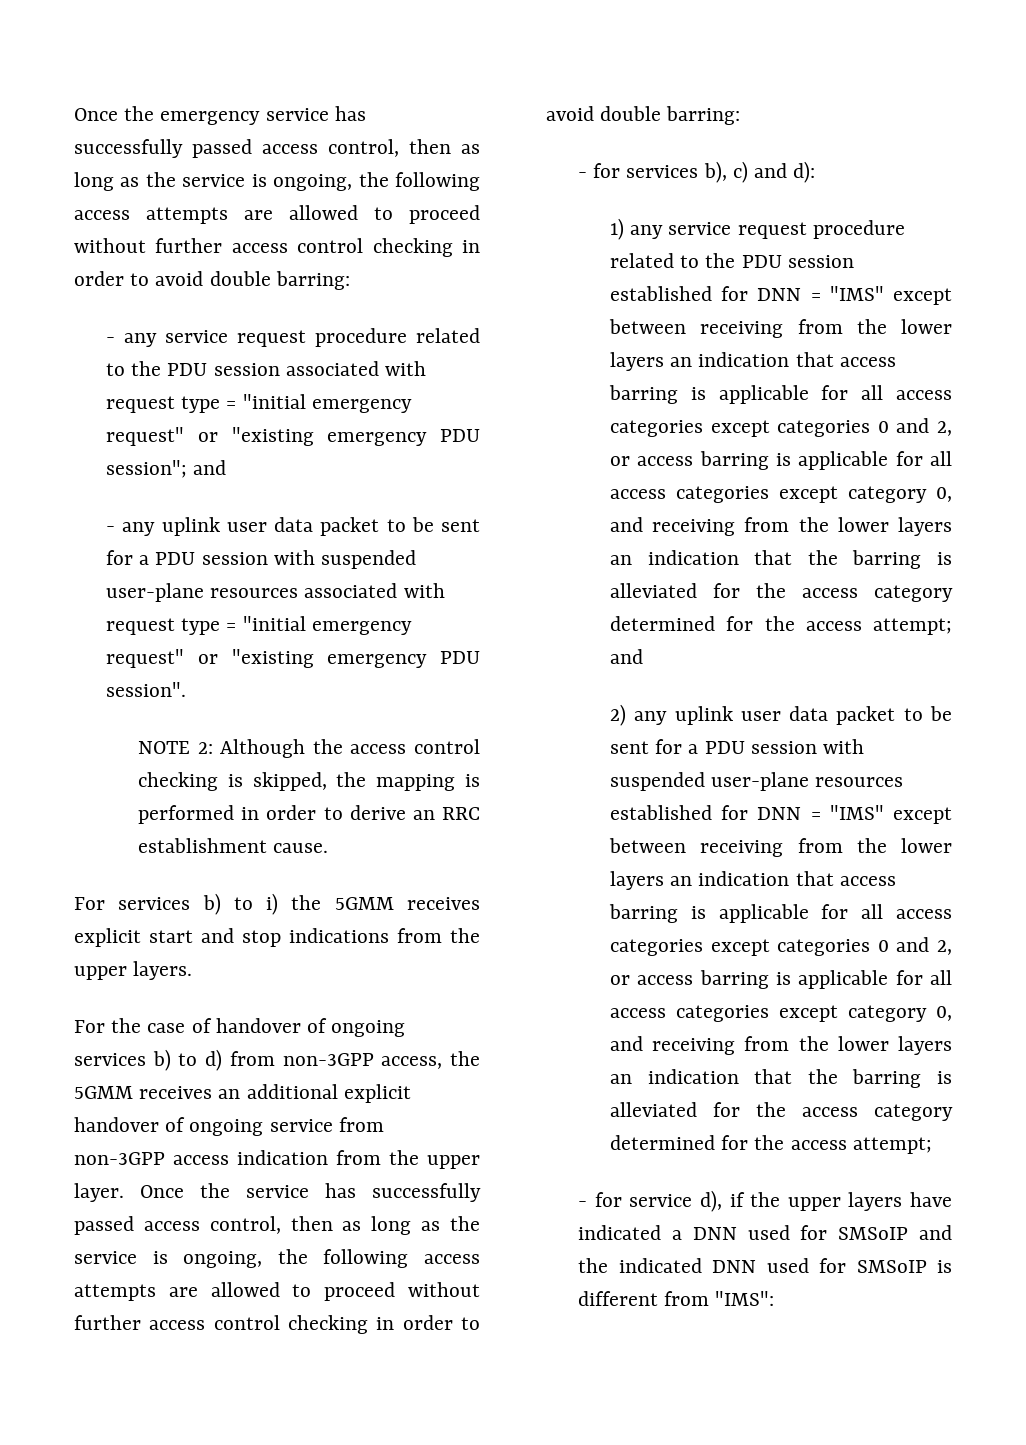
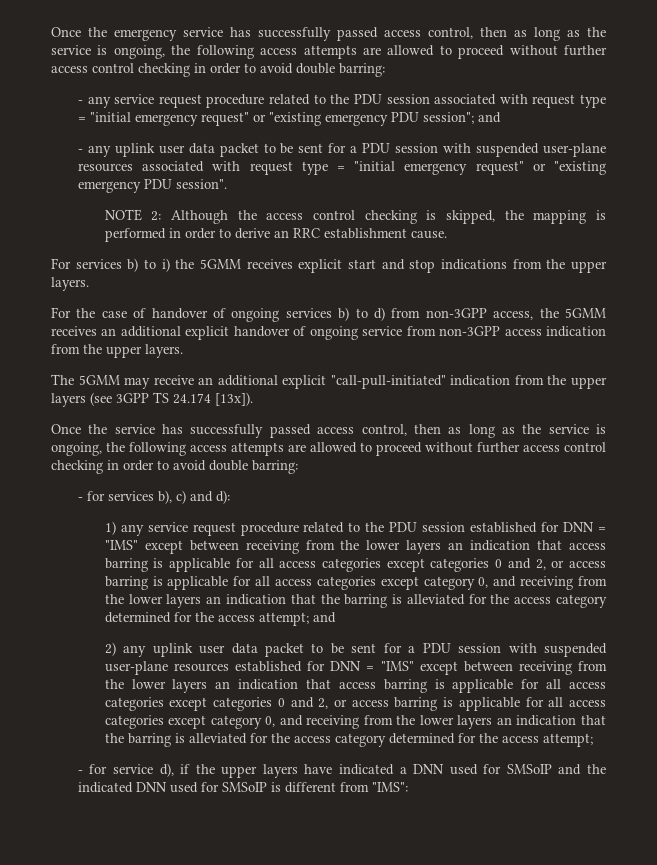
[74,1183,124,1202] layer. -> [145,344,183,358] [51,374,607,389] [51,392,253,407] layers. // The 5GMM may receive an additional explicit "call-pull-initiated" indication from the upper layers (see 3GPP TS 24.174 [13x]). //

